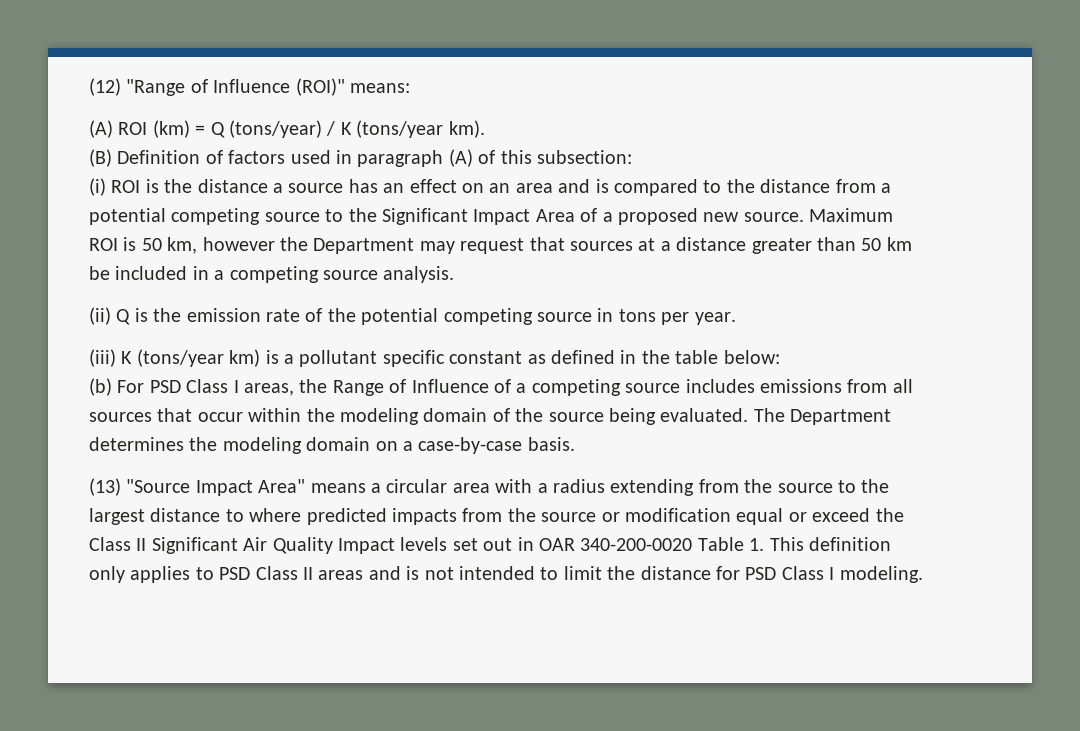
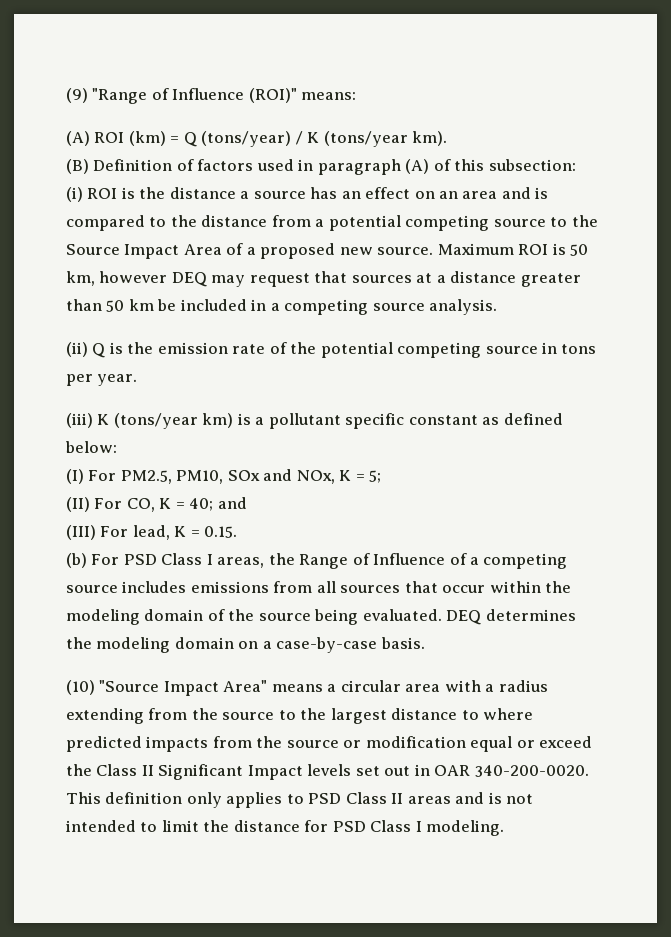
[89,78,121,96] (12) -> [66,88,88,103] (9)
[382,208,468,225] Significant -> [66,244,120,255] Source
[280,237,415,254] the Department -> [171,272,207,287] DEQ
[620,350,780,364] in the table below: -> [65,441,117,453] [66,469,382,484] [66,497,247,512] [66,525,238,540] below: // (I) For PM2.5, PM10, SOx and NOx, K = 5; // (II) For CO, K = 40; and // (III) For lead, K = 0.15.
[753,408,892,425] The Department -> [446,610,482,625] DEQ
[89,478,121,496] (13) -> [66,680,95,695] (10)
[243,537,333,554] Air Quality -> (244, 772) none
[580,537,765,551] 340-200-0020 Table 1. -> [474,765,589,777] 340-200-0020.

